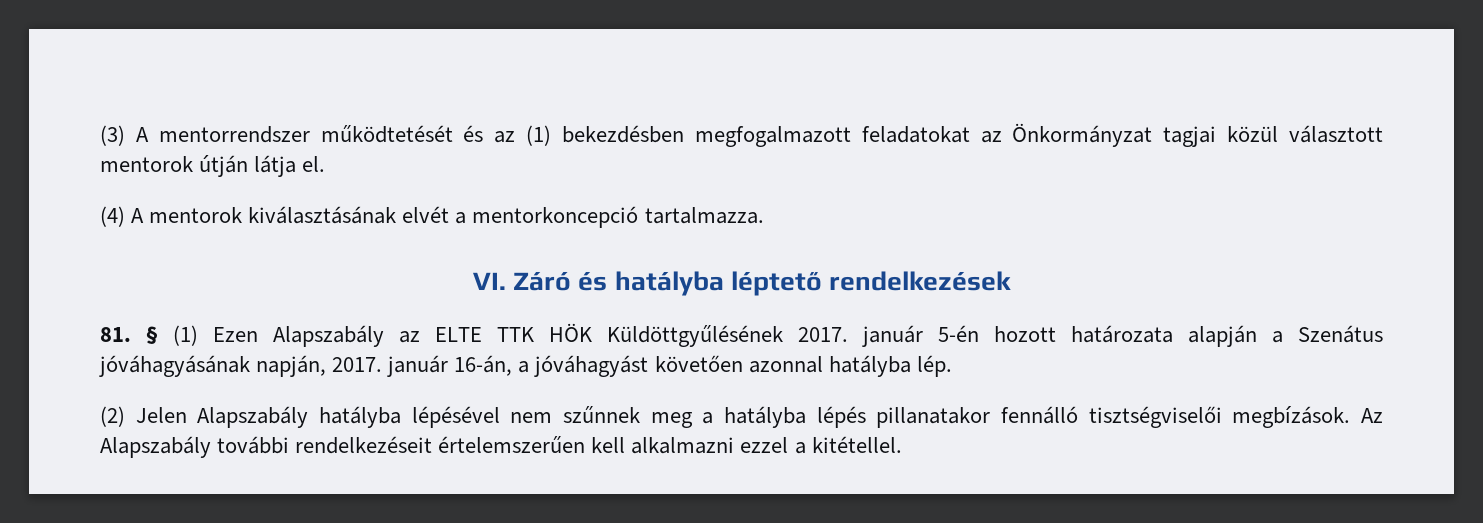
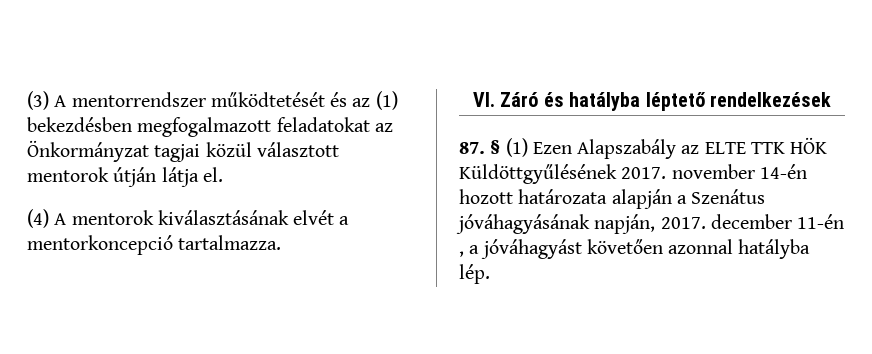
[100,327,131,342] 81. -> [459,142,485,154] 87.
[862,325,979,347] január 5-én -> [671,164,807,179] november 14-én
[387,355,513,377] január 16-án, -> [710,214,845,229] [459,251,464,257] december 11-én ,
[100,406,1383,428] [100,436,902,458] // (2) Jelen Alapszabály hatályba lépésével nem szűnnek meg a hatályba lépés pillanatakor fennálló tisztségviselői megbízások. Az Alapszabály további rendelkezéseit értelemszerűen kell alkalmazni ezzel a kitétellel. -> (490, 274) none

